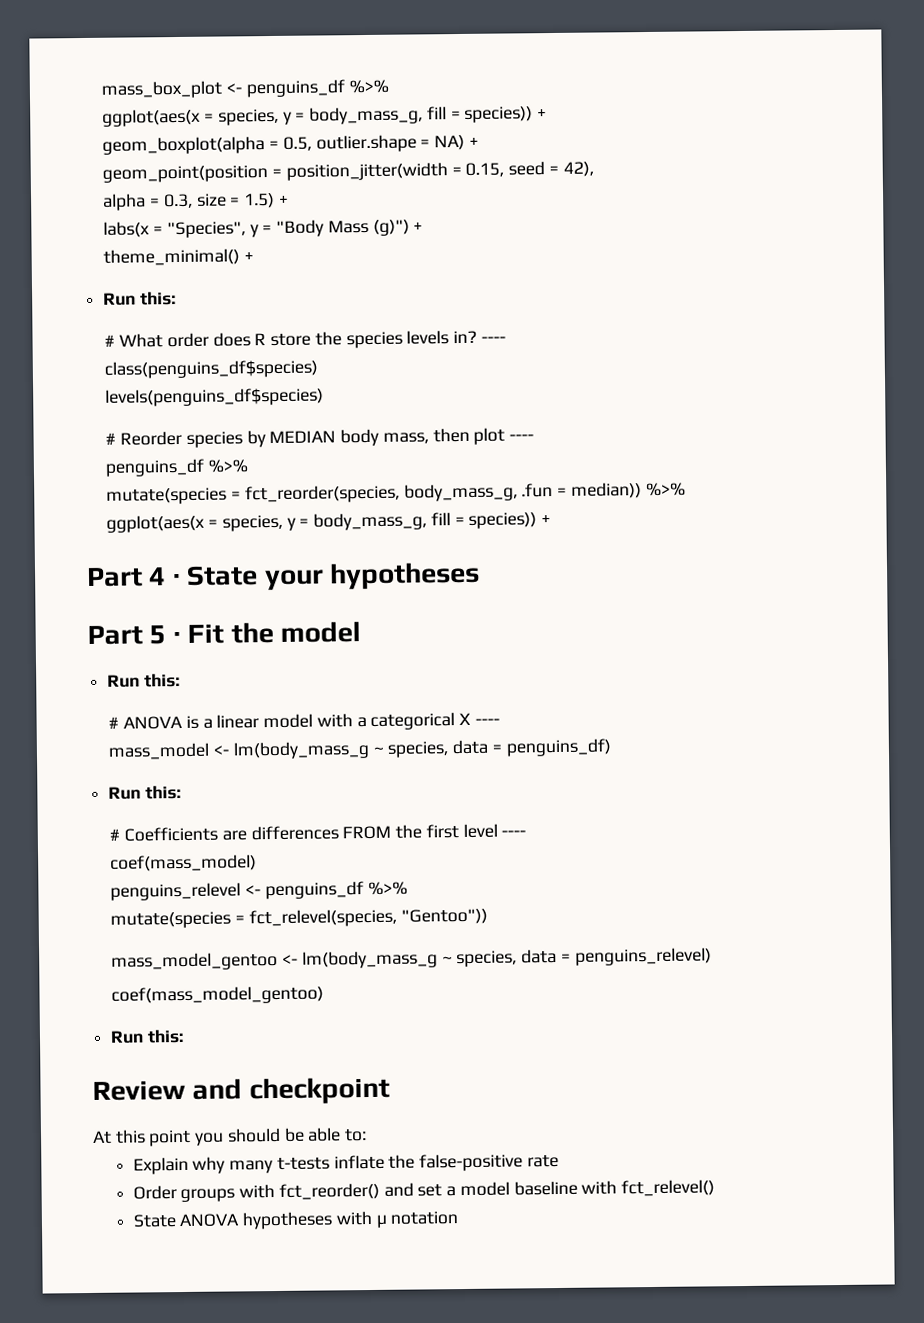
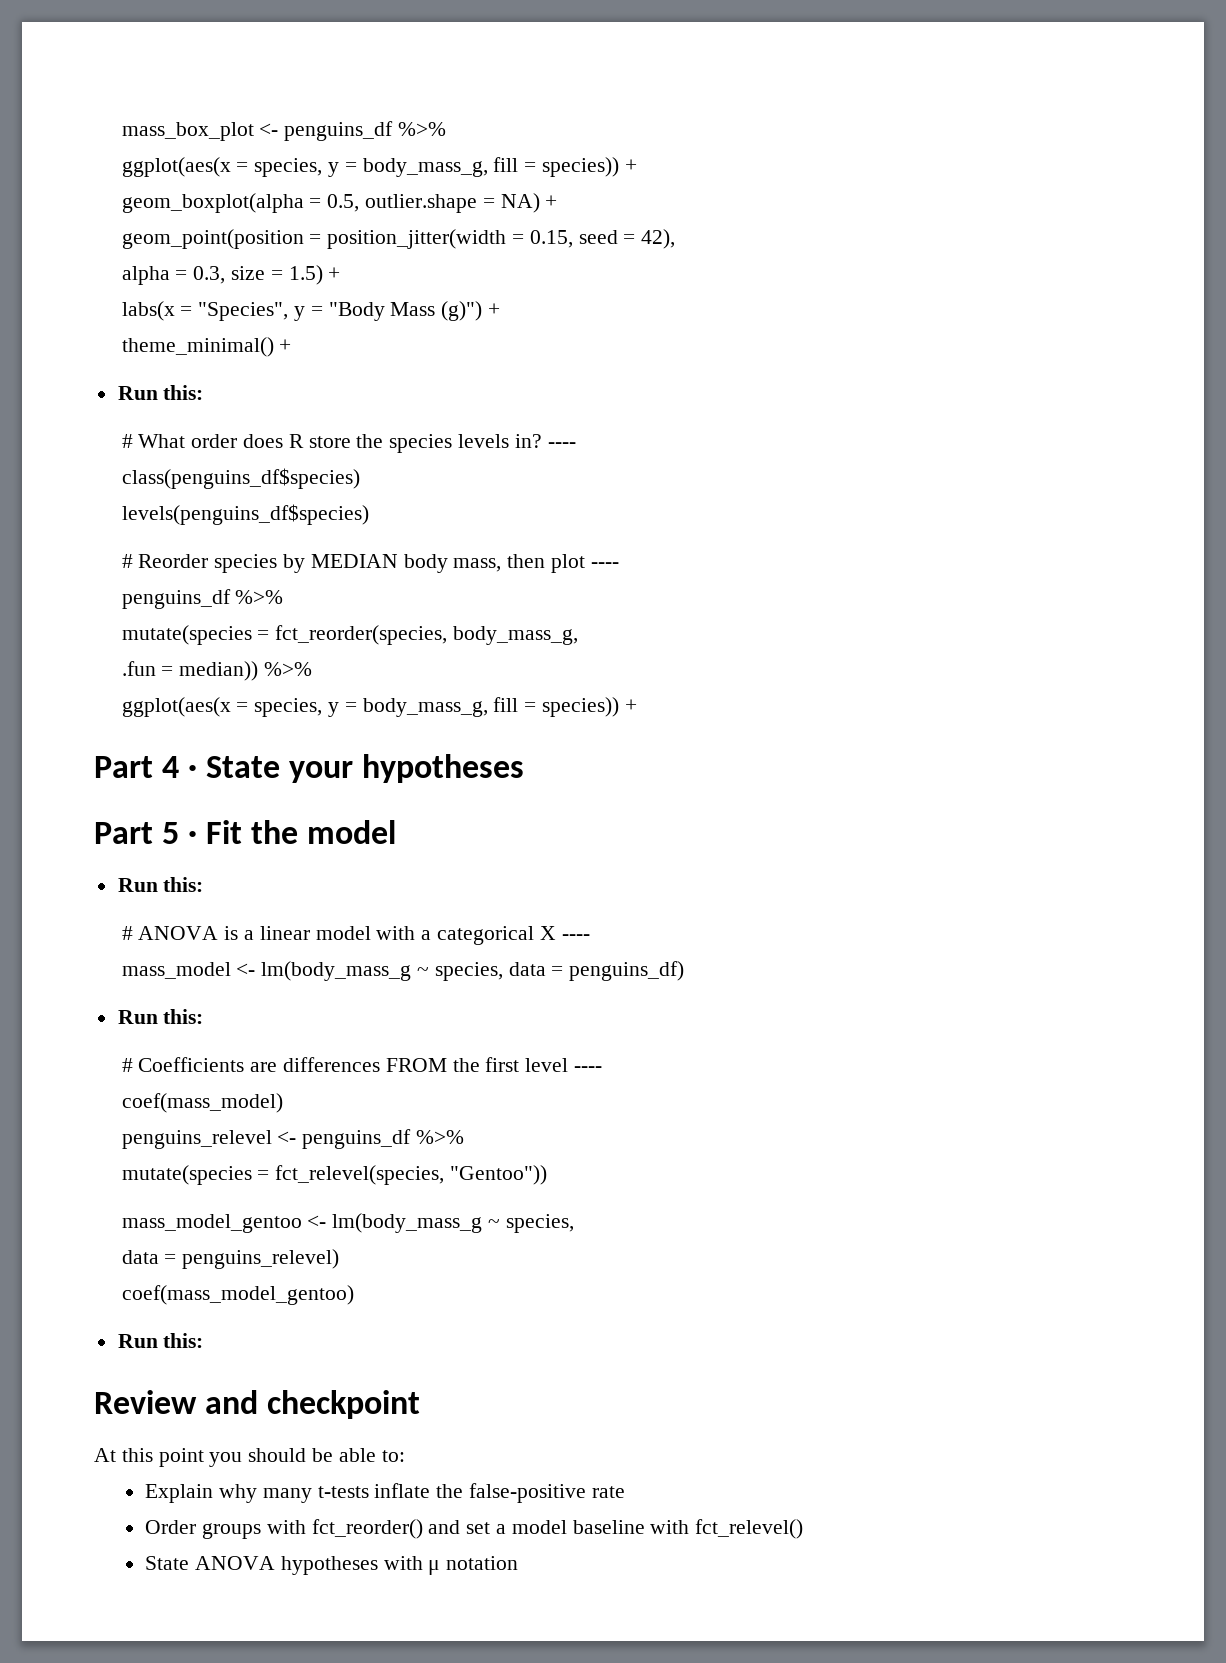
(518, 492) none -> (578, 635) //
(518, 959) none -> (574, 1223) //

